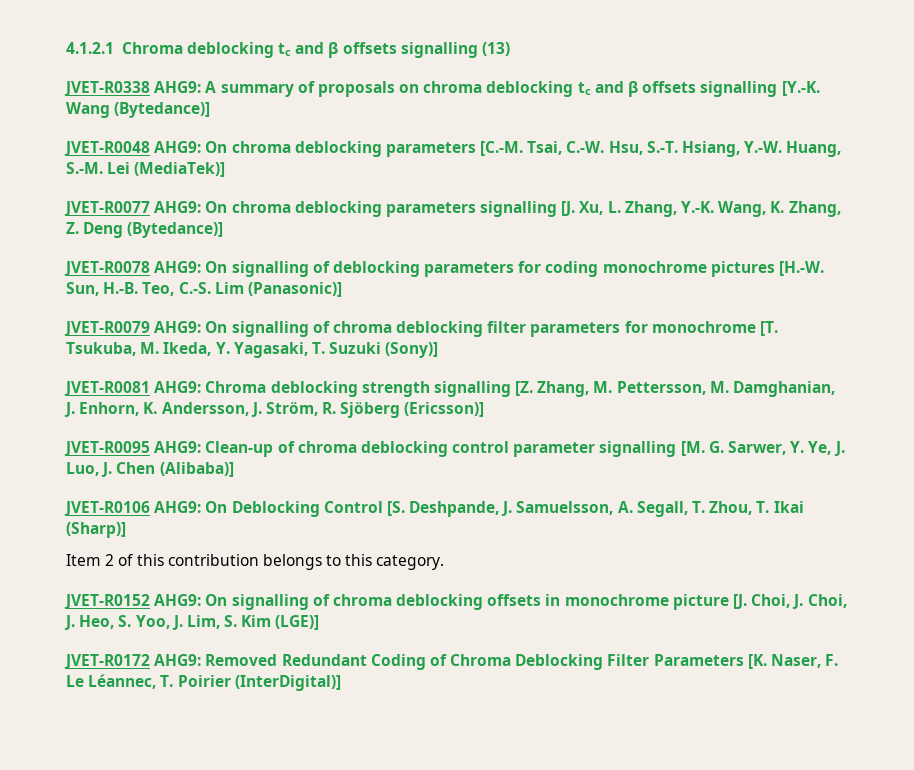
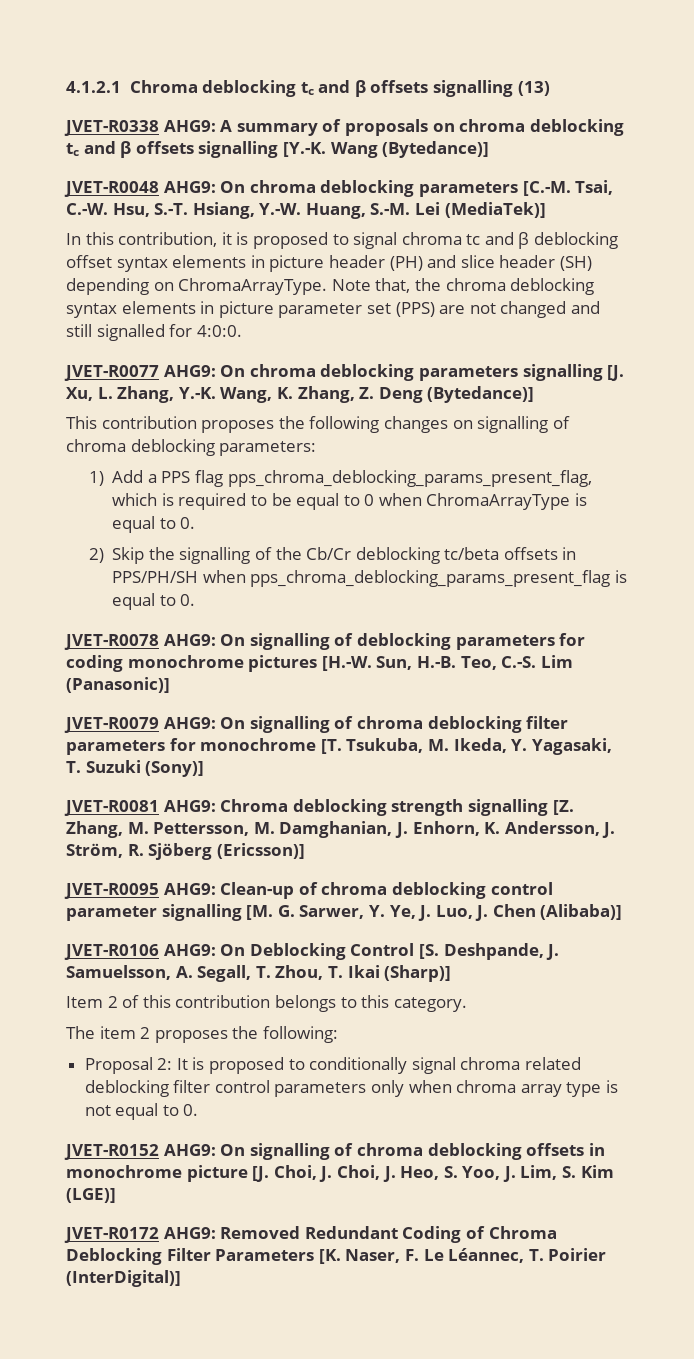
(226, 169) none -> [66,232,619,249] [66,255,592,272] [66,278,595,295] [66,301,600,318] [66,324,242,341] // In this contribution, it is proposed to signal chroma tc and β deblocking offset syntax elements in picture header (PH) and slice header (SH) depending on ChromaArrayType. Note that, the chroma deblocking syntax elements in picture parameter set (PPS) are not changed and still signalled for 4:0:0.
(224, 230) none -> [66,416,570,433] [66,439,317,456] [88,470,592,487] [112,493,588,510] [112,516,196,533] [88,547,577,564] [112,570,627,587] [112,593,196,610] // This contribution proposes the following changes on signalling of chroma deblocking parameters: // 1) Add a PPS flag pps_chroma_deblocking_params_present_flag, which is required to be equal to 0 when ChromaArrayType is equal to 0. // 2) Skip the signalling of the Cb/Cr deblocking tc/beta offsets in PPS/PH/SH when pps_chroma_deblocking_params_present_flag is equal to 0.
(445, 562) none -> [66,1026,338,1043] [84,1057,582,1074] [84,1080,619,1097] [84,1103,199,1120] // The item 2 proposes the following: // Proposal 2: It is proposed to conditionally signal chroma related deblocking filter control parameters only when chroma array type is not equal to 0.

